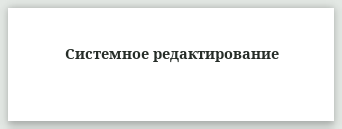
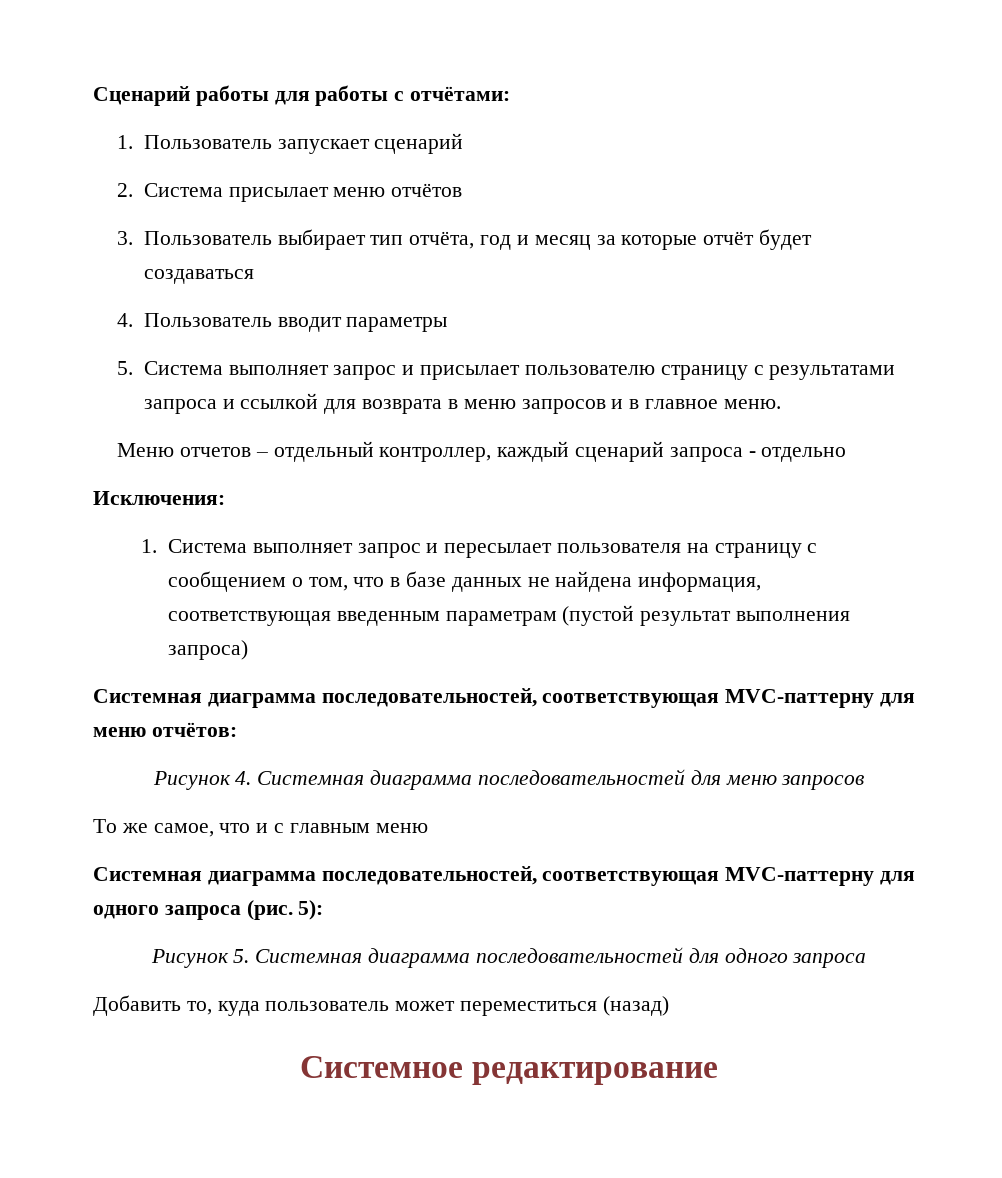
(65, 54) none -> [93,85,511,106] [117,133,464,154] [117,183,463,202] [117,229,812,250] [143,269,254,284] [117,313,448,332] [117,361,896,380] [143,393,781,414] [117,441,847,462] [93,491,225,505] [141,539,818,558] [167,571,762,592] [167,605,851,626] [167,640,248,660] [93,688,916,708] [93,722,237,737] [152,769,865,790] [93,819,428,837] [93,866,916,886] [93,900,324,920] [150,947,867,968] [93,995,669,1016] Сценарий работы для работы с отчётами: // 1. Пользователь запускает сценарий // 2. Система присылает меню отчётов // 3. Пользователь выбирает тип отчёта, год и месяц за которые отчёт будет создаваться // 4. Пользователь вводит параметры // 5. Система выполняет запрос и присылает пользователю страницу с результатами запроса и ссылкой для возврата в меню запросов и в главное меню. // Меню отчетов – отдельный контроллер, каждый сценарий запроса - отдельно // Исключения: // 1. Система выполняет запрос и пересылает пользователя на страницу с сообщением о том, что в базе данных не найдена информация, соответствующая введенным параметрам (пустой результат выполнения запроса) // Системная диаграмма последовательностей, соответствующая MVC-паттерну для меню отчётов: // Рисунок 4. Системная диаграмма последовательностей для меню запросов // То же самое, что и с главным меню // Системная диаграмма последовательностей, соответствующая MVC-паттерну для одного запроса (рис. 5): // Рисунок 5. Системная диаграмма последовательностей для одного запроса // Добавить то, куда пользователь может переместиться (назад) //

